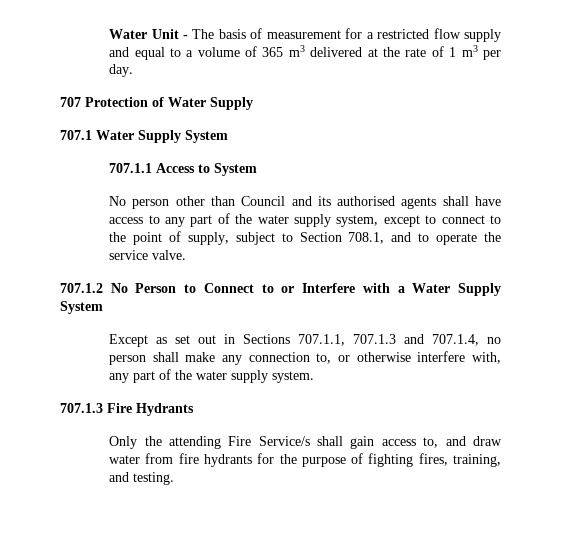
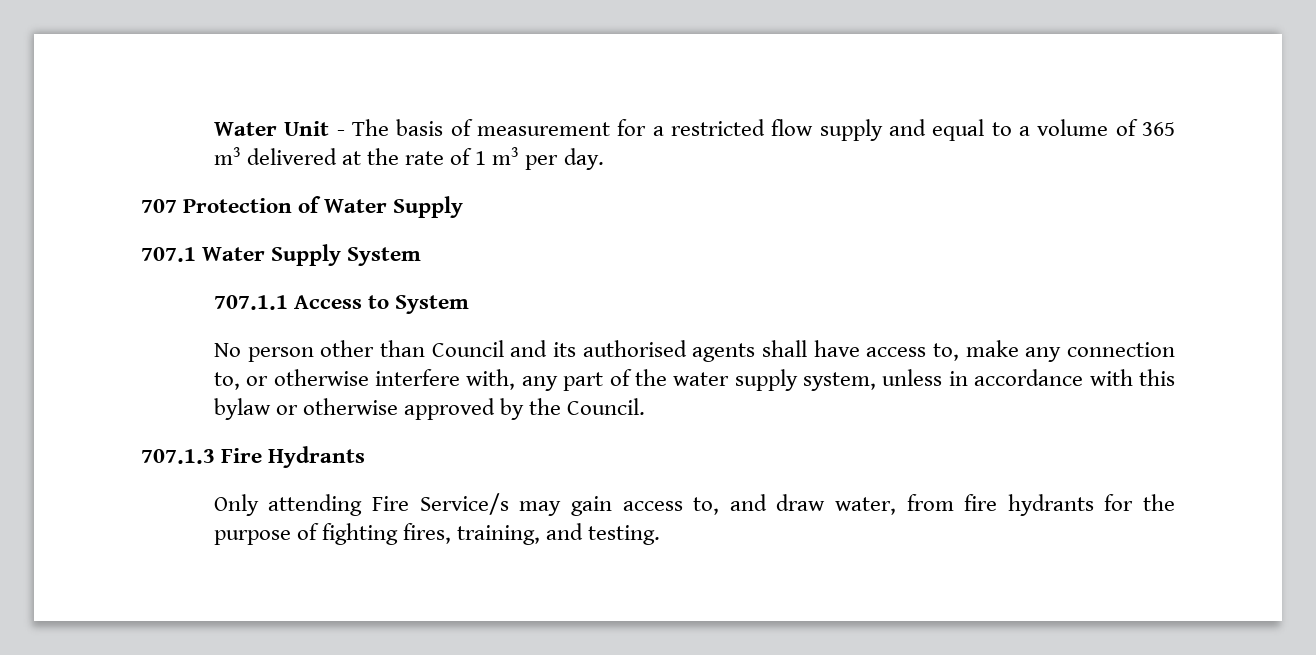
[148,213,501,227] [109,231,502,245] [109,250,187,260] [60,283,501,296] [60,301,103,314] [109,334,501,347] [109,352,179,365] to any part of the water supply system, except to connect to the point of supply, subject to Section 708.1, and to operate the service valve. // 707.1.2 No Person to Connect to or Interfere with a Water Supply System // Except as set out in Sections 707.1.1, 707.1.3 and 707.1.4, no person shall -> [932,343,959,361] to,
[272,371,315,383] system. -> [803,369,1175,391] [213,398,646,420] system, unless in accordance with this bylaw or otherwise approved by the Council.
[144,436,162,446] the -> (259, 505) none
[317,436,344,446] shall -> [519,501,562,516] may
[109,455,141,464] water -> [834,497,896,515] water,

